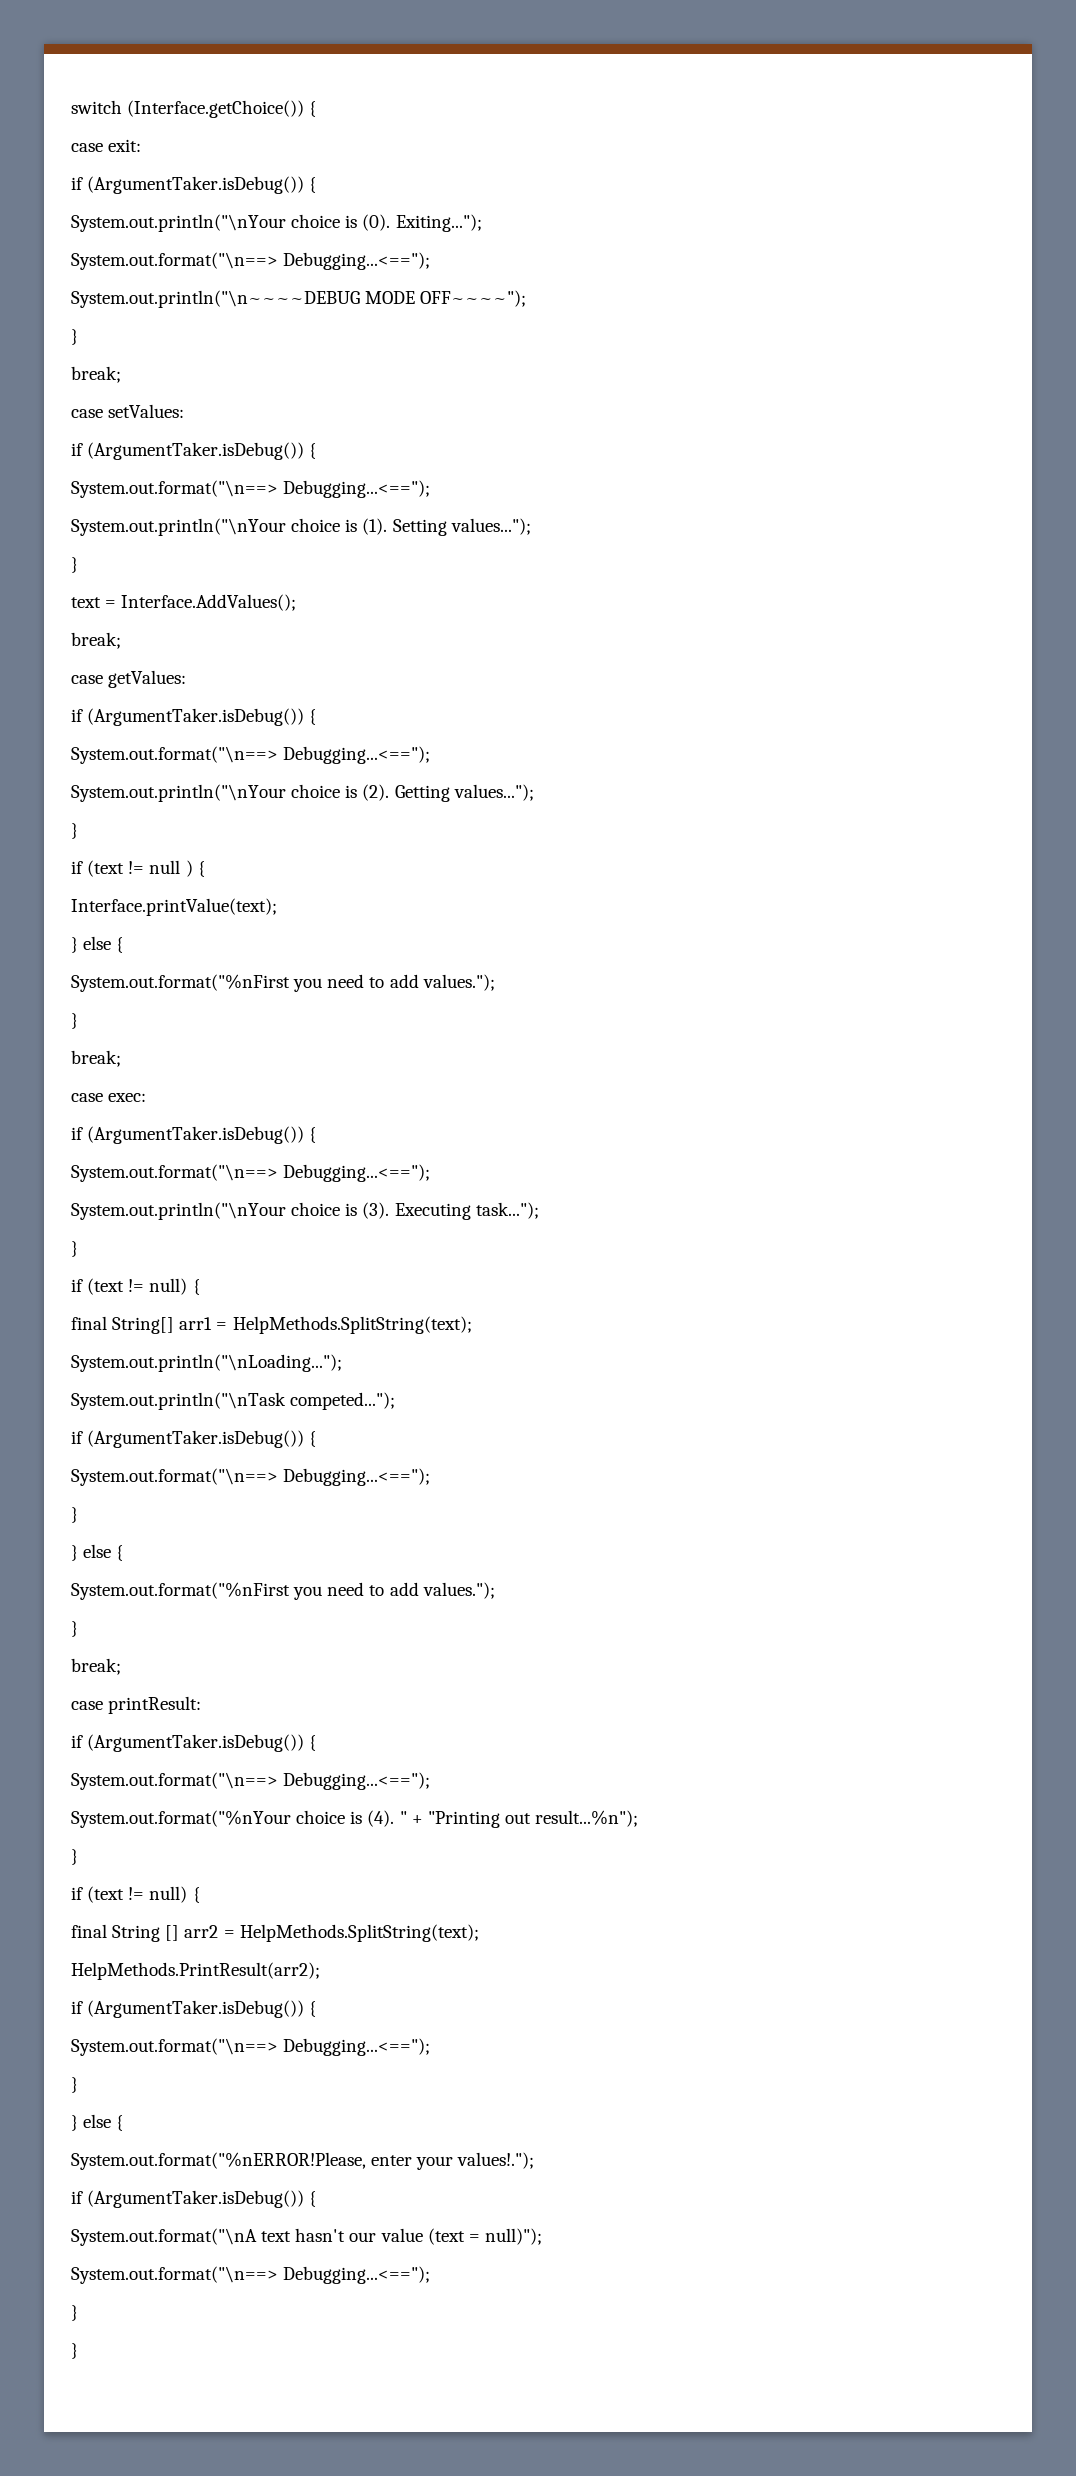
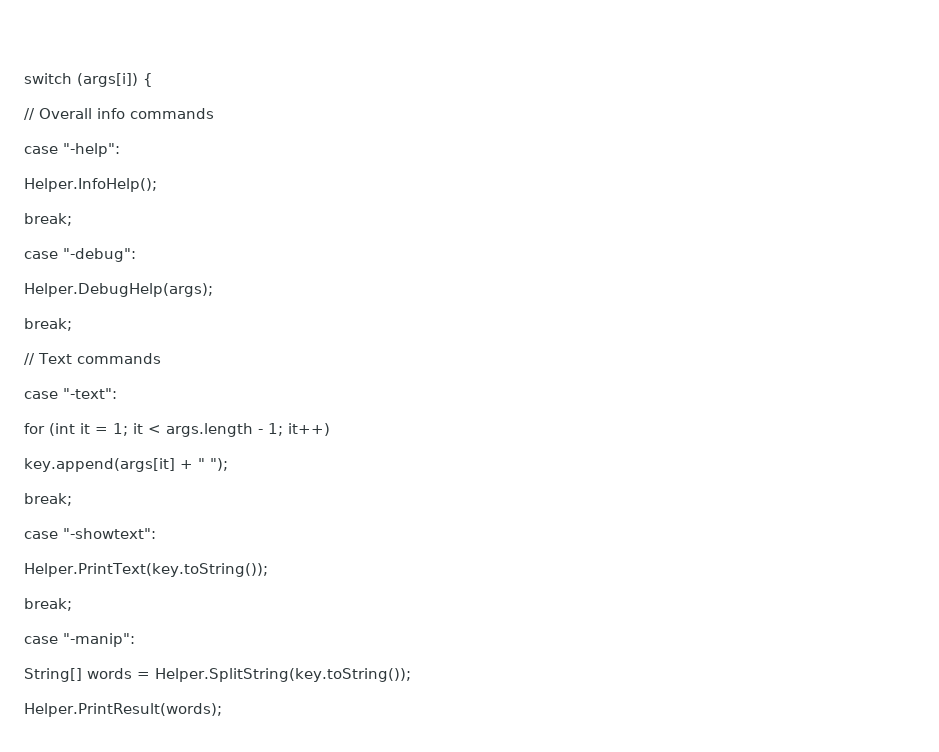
[127,100,317,118] [71,139,142,152] [71,176,317,194] [71,214,482,232] [71,252,431,270] [71,290,527,308] [71,329,78,345] [71,366,121,383] [71,404,185,418] [71,442,317,460] [71,480,431,498] [71,518,531,536] [71,557,78,573] [71,594,297,611] [71,632,121,649] [71,670,187,688] [71,708,317,726] [71,746,431,764] [71,784,534,802] [71,823,78,839] [71,860,205,877] [71,898,277,916] [71,936,124,953] [71,974,495,992] [71,1013,78,1029] [71,1050,121,1067] [71,1093,147,1102] [71,1126,317,1144] [71,1164,431,1182] [71,1202,539,1220] [71,1241,78,1257] [71,1278,200,1295] [71,1316,472,1334] [71,1354,342,1372] [71,1392,396,1410] [71,1430,317,1448] [71,1468,431,1486] [71,1507,78,1523] [71,1544,124,1561] [71,1582,495,1600] [71,1621,78,1637] [71,1658,121,1675] [71,1696,202,1714] [71,1734,317,1752] [71,1772,431,1790] [71,1810,639,1828] [71,1849,78,1865] [71,1886,200,1903] [71,1924,479,1942] [71,1962,320,1980] [71,2000,317,2018] [71,2038,431,2056] [71,2077,78,2093] [71,2114,124,2131] [71,2152,535,2170] [71,2190,317,2208] [71,2228,542,2246] [71,2266,431,2284] [71,2305,78,2321] [71,2343,78,2359] (Interface.getChoice()) { // case exit: // if (ArgumentTaker.isDebug()) { // System.out.println("\nYour choice is (0). Exiting..."); // System.out.format("\n==> Debugging...<=="); // System.out.println("\n~~~~DEBUG MODE OFF~~~~"); // } // break; // case setValues: // if (ArgumentTaker.isDebug()) { // System.out.format("\n==> Debugging...<=="); // System.out.println("\nYour choice is (1). Setting values..."); // } // text = Interface.AddValues(); // break; // case getValues: // if (ArgumentTaker.isDebug()) { // System.out.format("\n==> Debugging...<=="); // System.out.println("\nYour choice is (2). Getting values..."); // } // if (text != null ) { // Interface.printValue(text); // } else { // System.out.format("%nFirst you need to add values."); // } // break; // case exec: // if (ArgumentTaker.isDebug()) { // System.out.format("\n==> Debugging...<=="); // System.out.println("\nYour choice is (3). Executing task..."); // } // if (text != null) { // final String[] arr1 = HelpMethods.SplitString(text); // System.out.println("\nLoading..."); // System.out.println("\nTask competed..."); // if (ArgumentTaker.isDebug()) { // System.out.format("\n==> Debugging...<=="); // } // } else { // System.out.format("%nFirst you need to add values."); // } // break; // case printResult: // if (ArgumentTaker.isDebug()) { // System.out.format("\n==> Debugging...<=="); // System.out.format("%nYour choice is (4). " + "Printing out result...%n"); // } // if (text != null) { // final String [] arr2 = HelpMethods.SplitString(text); // HelpMethods.PrintResult(arr2); // if (ArgumentTaker.isDebug()) { // System.out.format("\n==> Debugging...<=="); // } // } else { // System.out.format("%nERROR!Please, enter your values!."); // if (ArgumentTaker.isDebug()) { // System.out.format("\nA text hasn't our value (text = null)"); // System.out.format("\n==> Debugging...<=="); // } // } -> [77,73,153,87] [24,108,214,120] [24,143,120,157] [24,178,157,192] [24,213,72,226] [24,248,136,262] [24,283,213,297] [24,318,72,331] [24,353,161,365] [24,388,117,399] [24,423,330,437] [24,458,228,472] [24,493,72,506] [24,528,156,539] [24,563,268,577] [24,598,72,611] [24,633,135,647] [24,668,411,682] [24,703,222,717] (args[i]) { // // Overall info commands // case "-help": // Helper.InfoHelp(); // break; // case "-debug": // Helper.DebugHelp(args); // break; // // Text commands // case "-text": // for (int it = 1; it < args.length - 1; it++) // key.append(args[it] + " "); // break; // case "-showtext": // Helper.PrintText(key.toString()); // break; // case "-manip": // String[] words = Helper.SplitString(key.toString()); // Helper.PrintResult(words);

